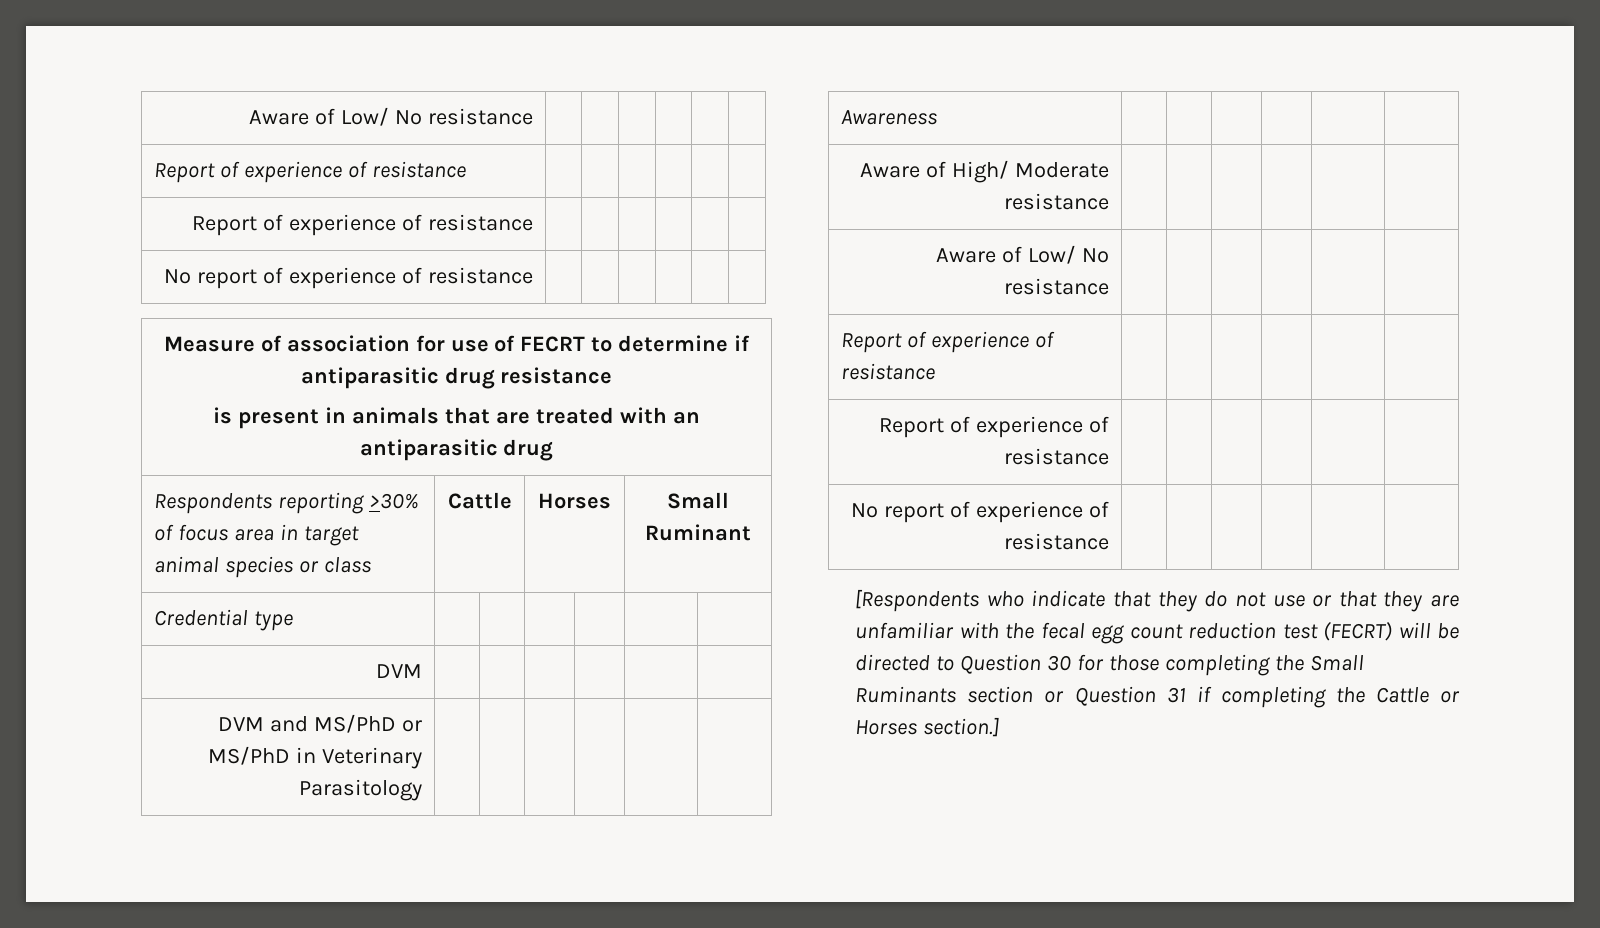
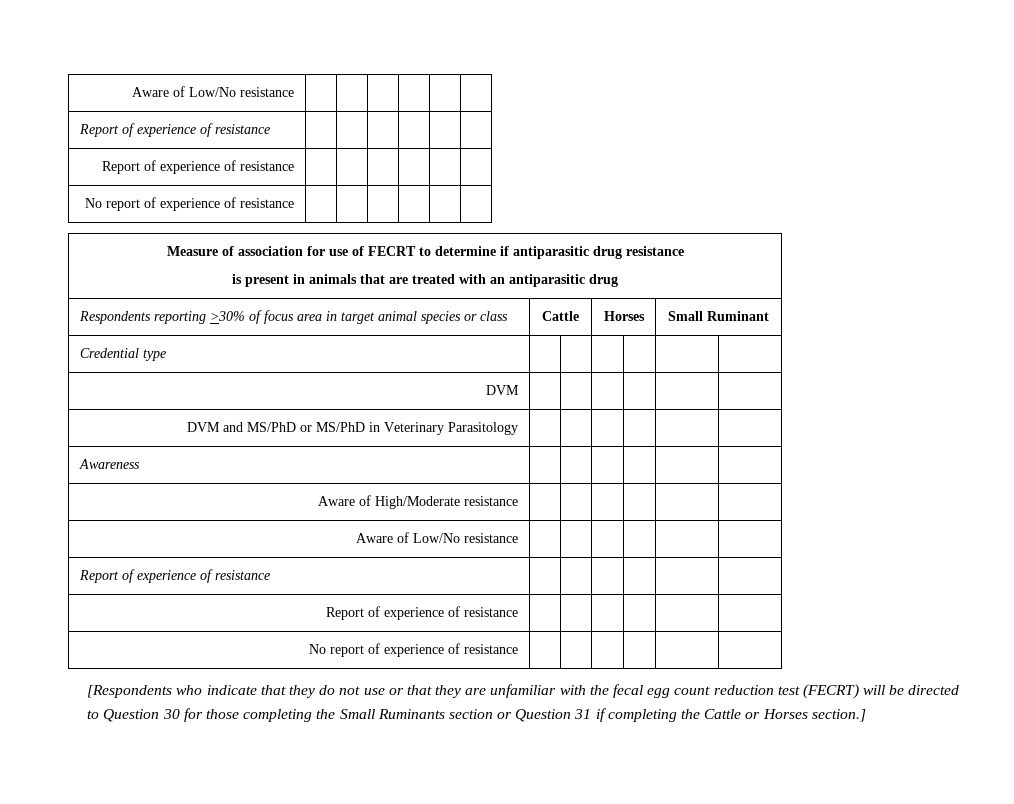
[249,107,423,126] Aware of Low/ No -> [132,86,237,97] Aware of Low/No
[952,160,1110,183] High/ Moderate -> [375,496,461,509] High/Moderate
[1028,245,1110,264] Low/ No -> [413,533,461,543] Low/No

